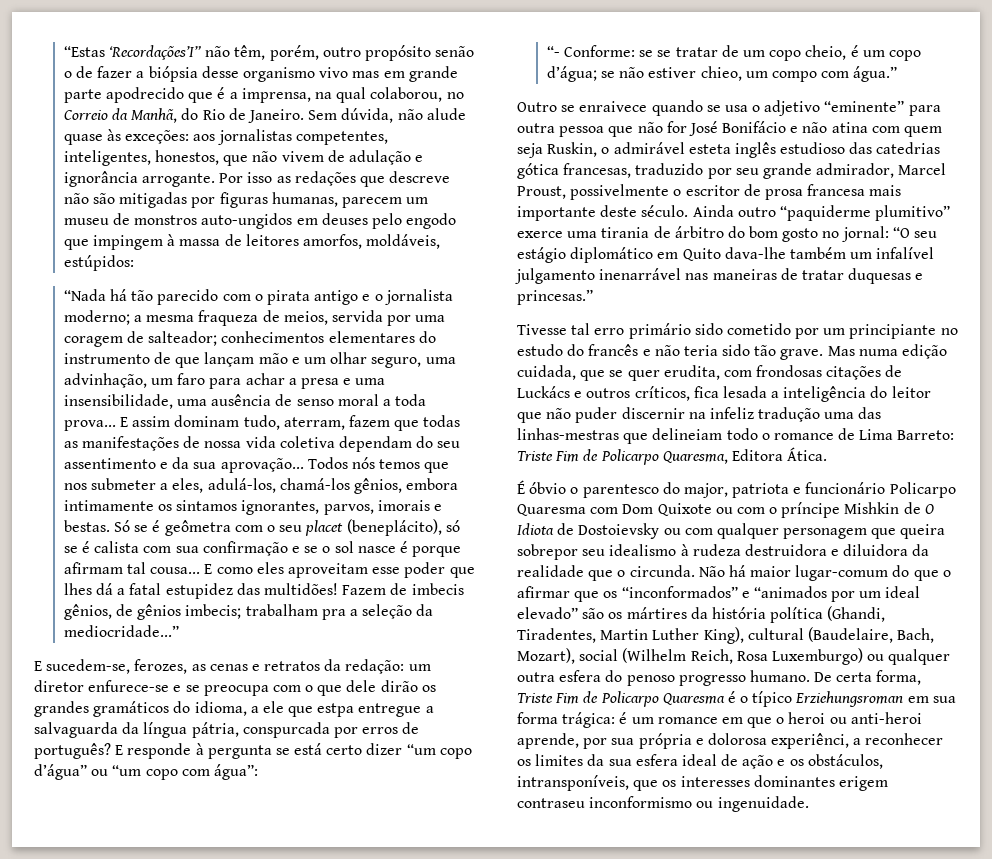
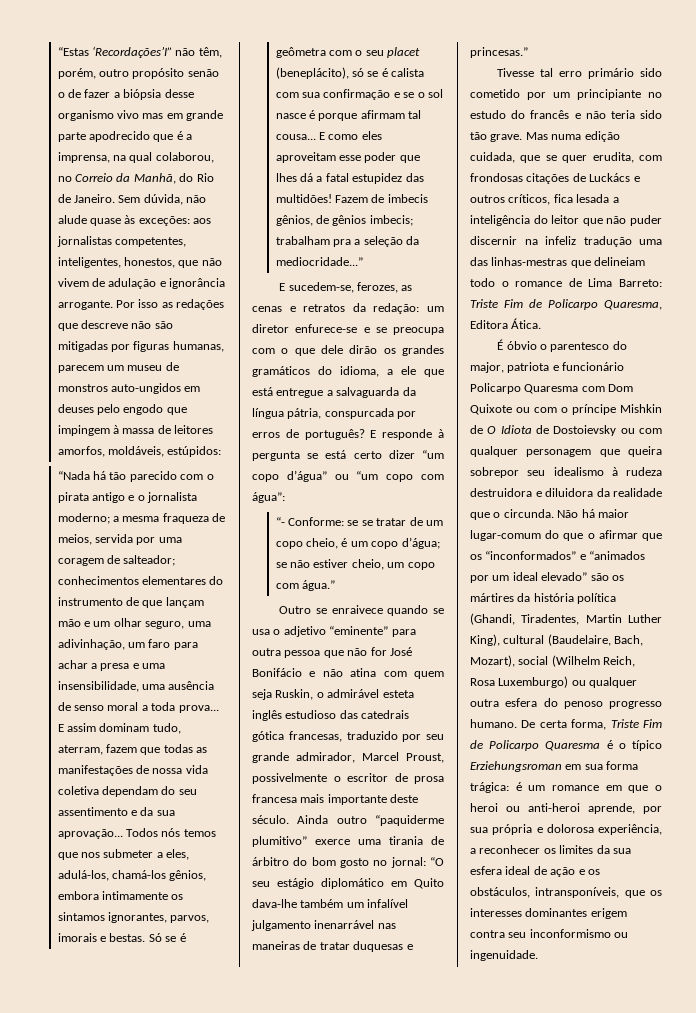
[63,373,147,388] advinhação, -> [57,639,125,650] adivinhação,
[317,703,355,717] estpa -> [252,387,273,396] está
[700,66,817,82] chieo, um compo -> [351,559,435,570] cheio, um copo
[876,142,941,154] catedrias -> [361,710,410,719] catedrais
[771,733,850,749] experiênci, -> [598,824,662,835] experiência,
[517,798,585,808] contraseu -> [470,930,527,938] contra seu

